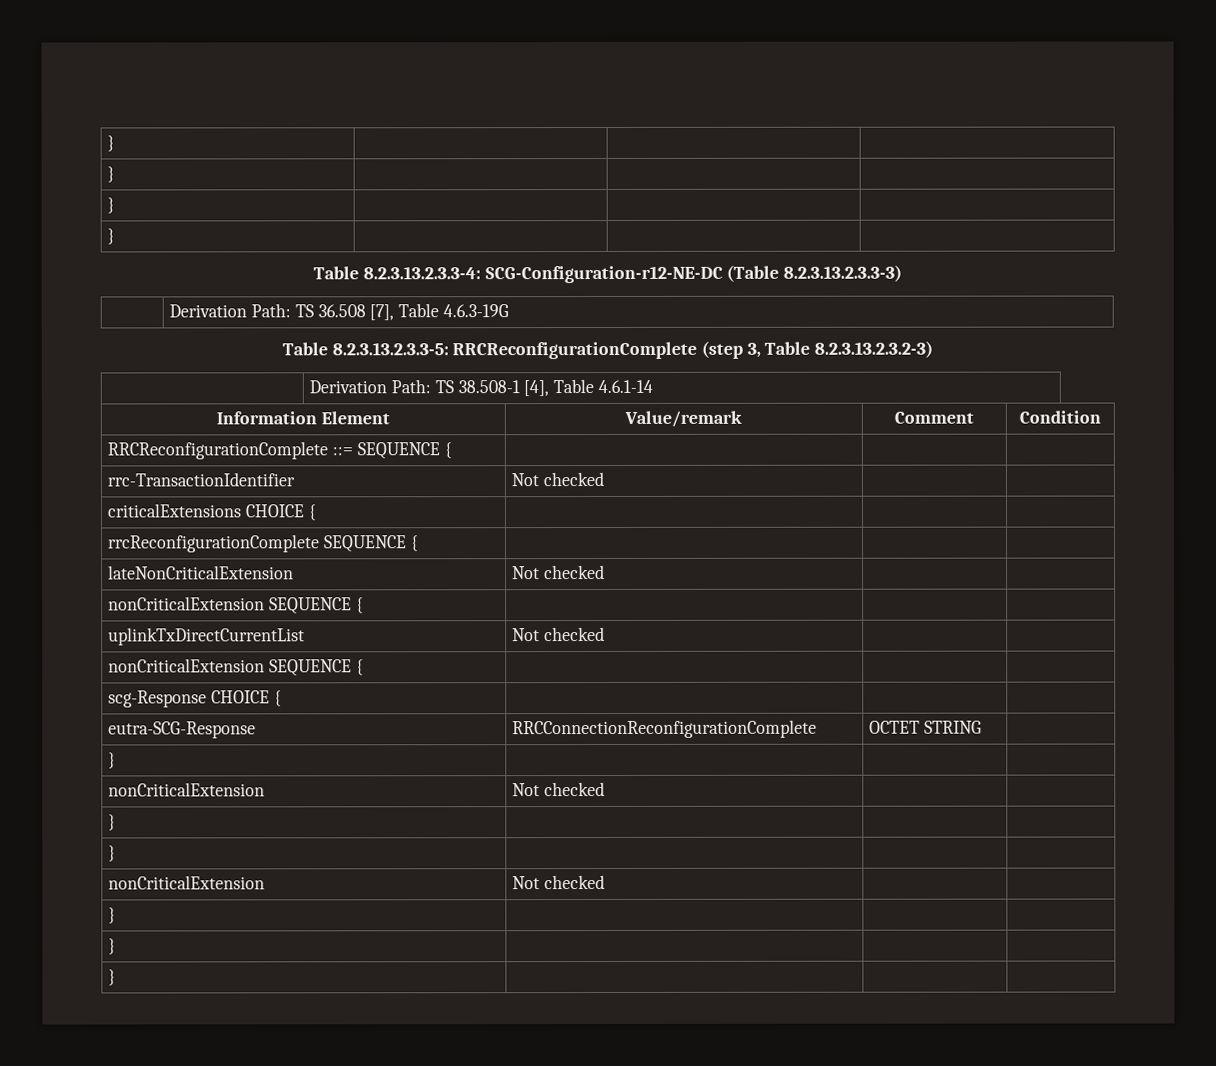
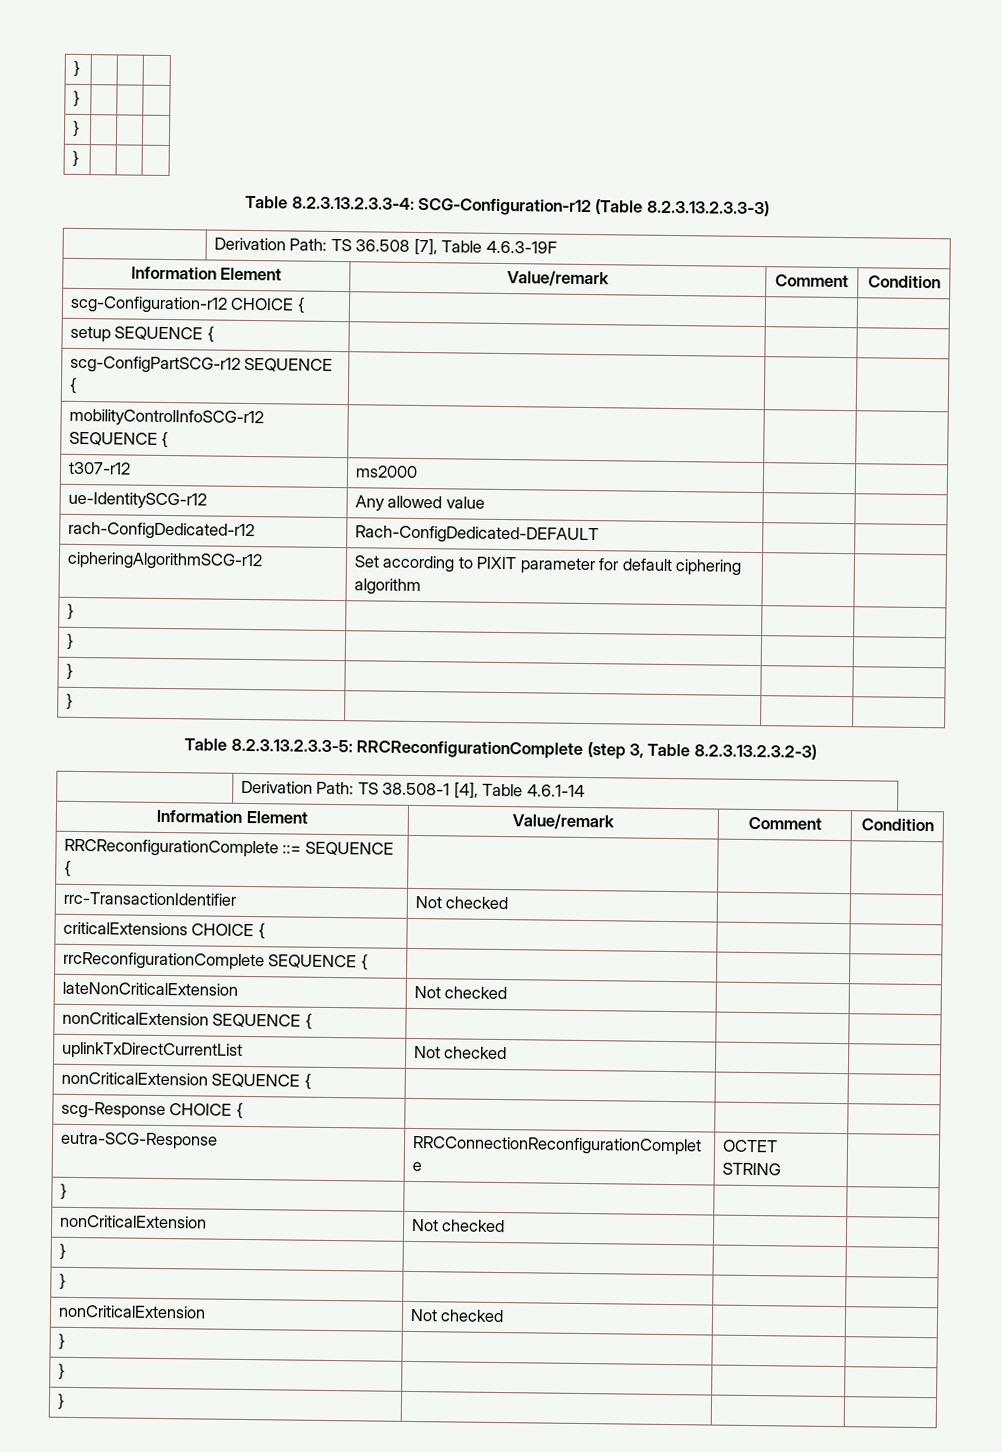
[484,265,723,284] SCG-Configuration-r12-NE-DC -> [417,197,592,217] SCG-Configuration-r12
[442,304,509,318] 4.6.3-19G -> [485,240,557,254] [130,266,283,281] [507,270,609,287] [775,274,849,288] [867,275,941,289] [70,295,305,314] [70,325,214,343] [70,355,334,374] [69,377,78,394] [69,408,265,428] [69,431,169,449] [68,461,132,475] [355,465,419,478] [68,491,208,510] [355,495,485,512] [68,521,256,541] [355,525,600,545] [67,551,264,571] [354,555,742,576] [354,578,422,596] [67,603,75,620] [66,633,75,650] [66,663,74,680] [66,693,74,710] 4.6.3-19F // Information Element | Value/remark | Comment | Condition // scg-Configuration-r12 CHOICE { | | | // setup SEQUENCE { | | | // scg-ConfigPartSCG-r12 SEQUENCE { | | | // mobilityControlInfoSCG-r12 SEQUENCE { | | | // t307-r12 | ms2000 | | // ue-IdentitySCG-r12 | Any allowed value | | // rach-ConfigDedicated-r12 | Rach-ConfigDedicated-DEFAULT | | // cipheringAlgorithmSCG-r12 | Set according to PIXIT parameter for default ciphering algorithm | | // } | | | // } | | | // } | | | // } | | |

